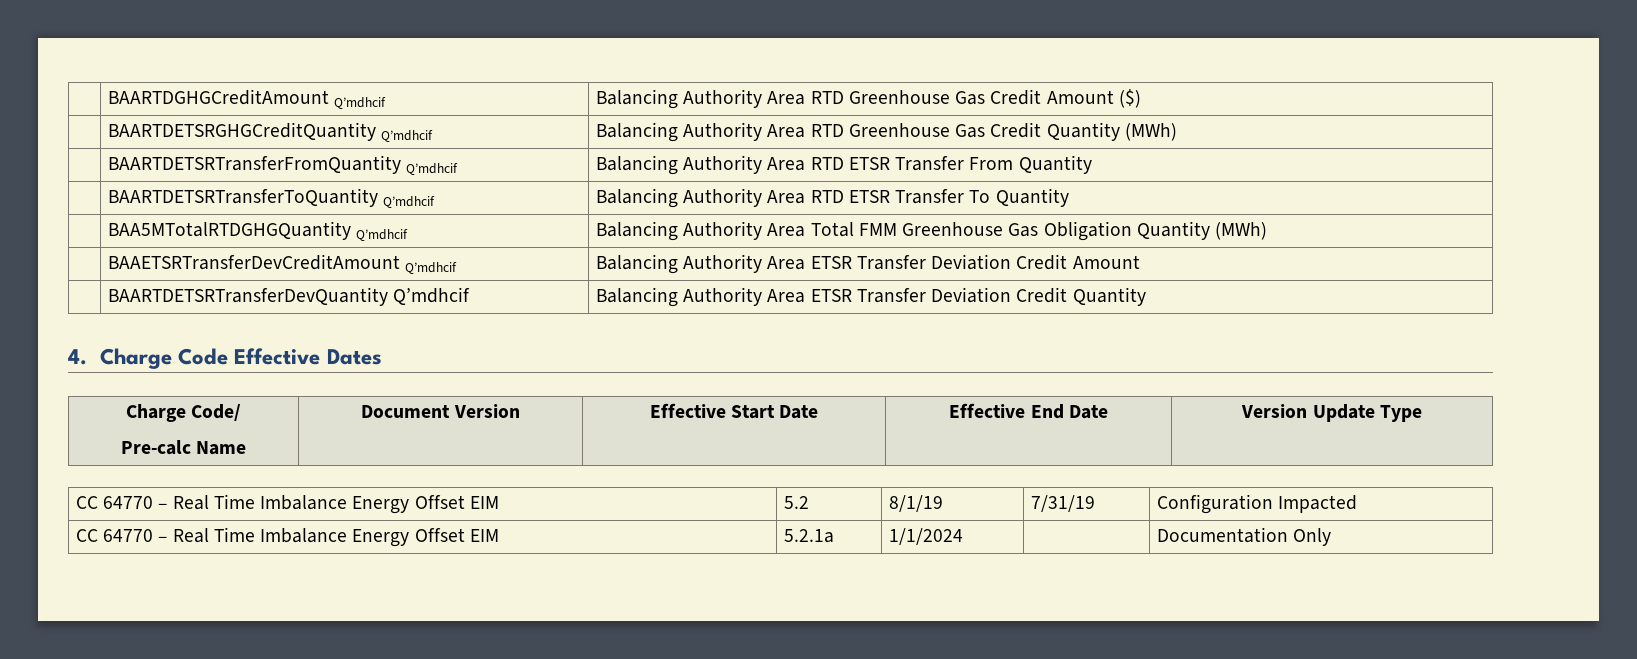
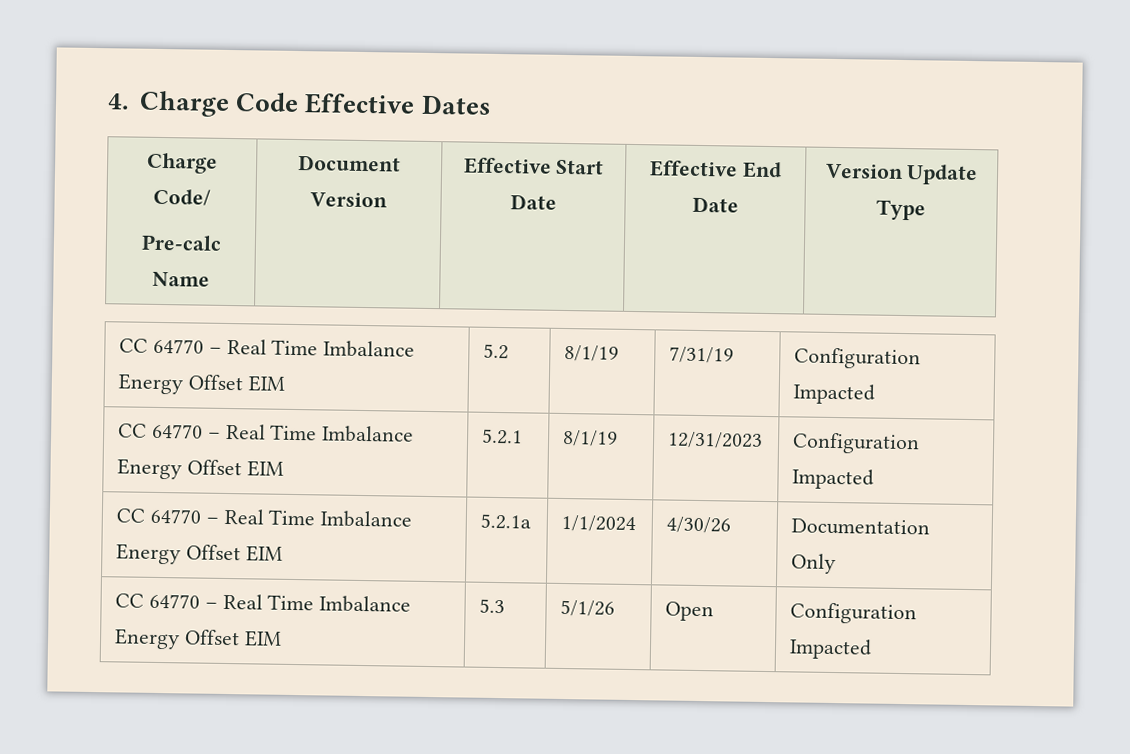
[107,89,387,109] [595,89,1142,109] [107,122,434,142] [595,122,1178,142] [107,155,459,175] [595,155,1092,175] [107,188,436,208] [595,188,1069,208] [107,221,409,241] [595,221,1268,241] [107,254,458,274] [595,254,1140,274] [107,287,471,306] [595,287,1146,307] | BAARTDGHGCreditAmount Q’mdhcif | Balancing Authority Area RTD Greenhouse Gas Credit Amount ($) // | BAARTDETSRGHGCreditQuantity Q’mdhcif | Balancing Authority Area RTD Greenhouse Gas Credit Quantity (MWh) // | BAARTDETSRTransferFromQuantity Q’mdhcif | Balancing Authority Area RTD ETSR Transfer From Quantity // | BAARTDETSRTransferToQuantity Q’mdhcif | Balancing Authority Area RTD ETSR Transfer To Quantity // | BAA5MTotalRTDGHGQuantity Q’mdhcif | Balancing Authority Area Total FMM Greenhouse Gas Obligation Quantity (MWh) // | BAAETSRTransferDevCreditAmount Q’mdhcif | Balancing Authority Area ETSR Transfer Deviation Credit Amount // | BAARTDETSRTransferDevQuantity Q’mdhcif | Balancing Authority Area ETSR Transfer Deviation Credit Quantity // -> (107, 101) none
(1358, 504) none -> [118,423,415,443] [117,458,284,480] [482,428,524,445] [562,429,619,447] [667,431,764,449] [792,432,921,455] [792,468,875,490] // CC 64770 – Real Time Imbalance Energy Offset EIM | 5.2.1 | 8/1/19 | 12/31/2023 | Configuration Impacted
(963, 536) none -> [666,516,732,534] 4/30/26
(1332, 537) none -> [115,593,412,613] [114,628,282,650] [479,598,506,614] [560,599,616,617] [665,601,715,622] [790,602,918,625] [789,638,873,660] // CC 64770 – Real Time Imbalance Energy Offset EIM | 5.3 | 5/1/26 | Open | Configuration Impacted

